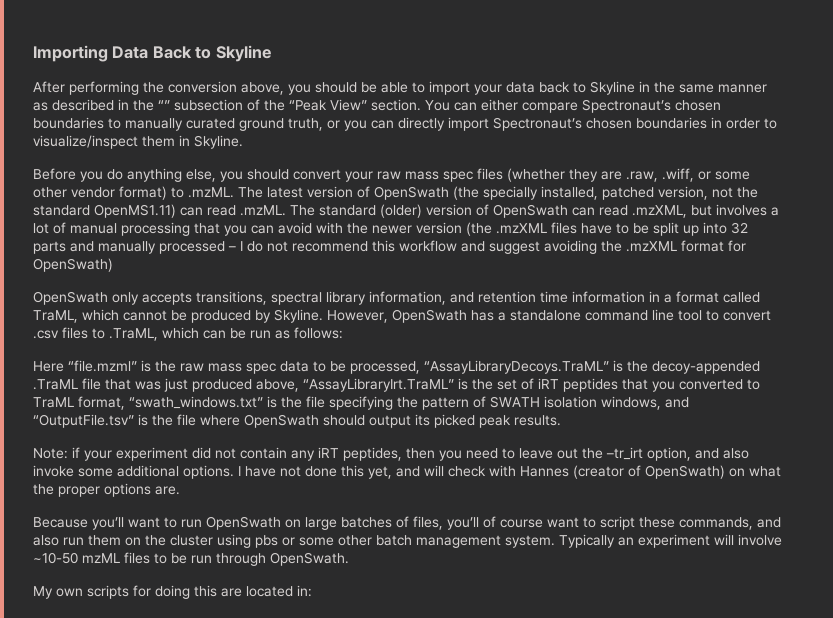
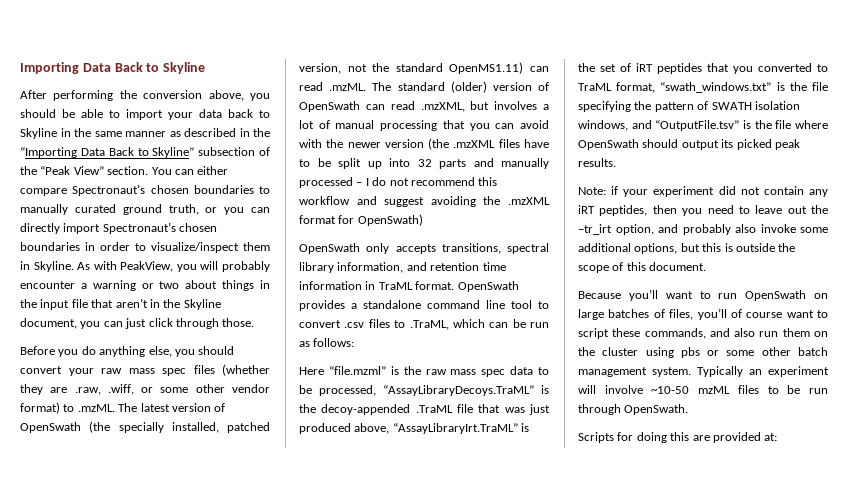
[158,100,170,110] “” -> [20,147,195,158] “Importing Data Back to Skyline”
(243, 142) none -> [77,261,270,272] [20,280,270,291] [20,298,221,310] [20,318,255,329] As with PeakView, you will probably encounter a warning or two about things in the input file that aren’t in the Skyline document, you can just click through those.
[664,291,760,303] [33,309,494,323] a format called TraML, which cannot be produced by Skyline. However, OpenSwath has -> [378,281,519,292] [299,300,345,311] TraML format. OpenSwath provides
(719, 453) none -> [682,224,731,235] probably
[183,465,781,479] [33,483,180,497] options. I have not done this yet, and will check with Hannes (creator of OpenSwath) on what the proper options are. -> [634,243,796,254] [578,262,707,273] options, but this is outside the scope of this document.
[33,585,129,599] My own scripts -> [578,432,614,443] Scripts
[246,585,312,597] located in: -> [712,432,778,443] provided at:

